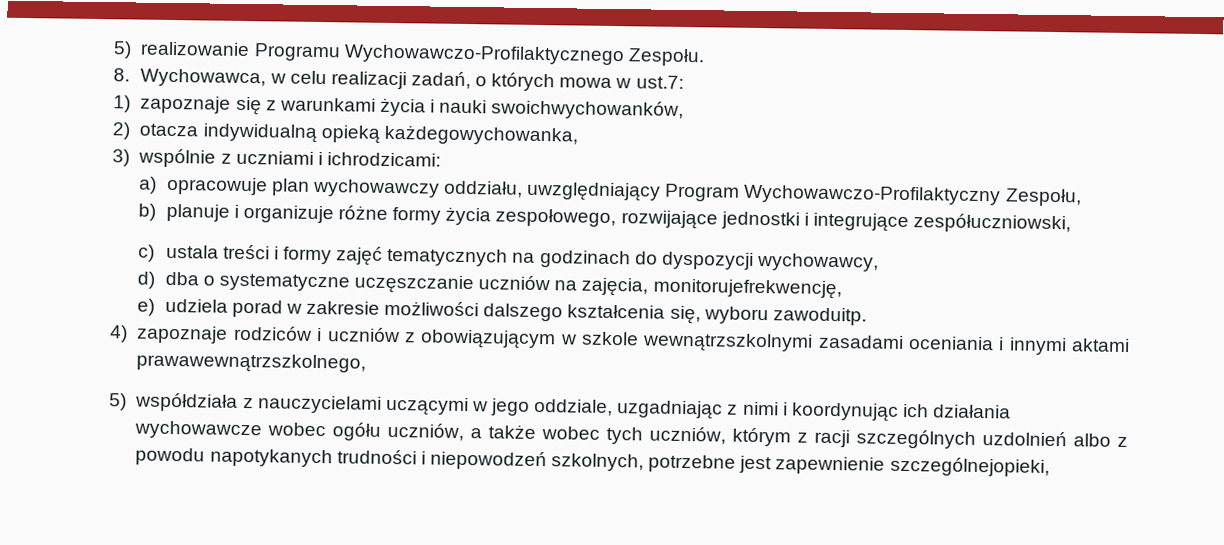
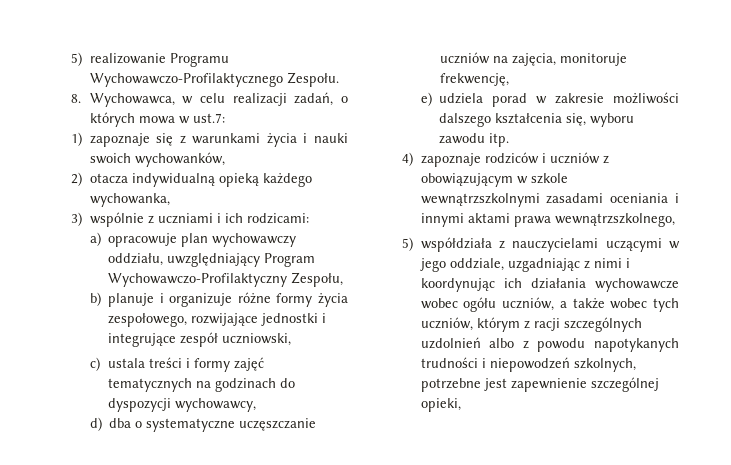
[491,99,685,120] swoichwychowanków, -> [89,152,225,167] swoich wychowanków,
[383,124,578,146] każdegowychowanka, -> [262,173,312,187] [89,193,170,207] każdego wychowanka,
[326,152,441,167] ichrodzicami: -> [224,213,309,224] ich rodzicami:
[913,213,1072,234] zespółuczniowski, -> [180,332,292,347] zespół uczniowski,
[652,278,842,300] monitorujefrekwencję, -> [559,53,627,66] [439,73,509,86] monitoruje frekwencję,
[772,307,867,326] zawoduitp. -> [439,133,510,147] zawodu itp.
[136,352,367,374] prawawewnątrzszkolnego, -> [513,213,675,227] prawa wewnątrzszkolnego,
[889,456,1050,477] szczególnejopieki, -> [590,377,659,392] [420,398,461,412] szczególnej opieki,

